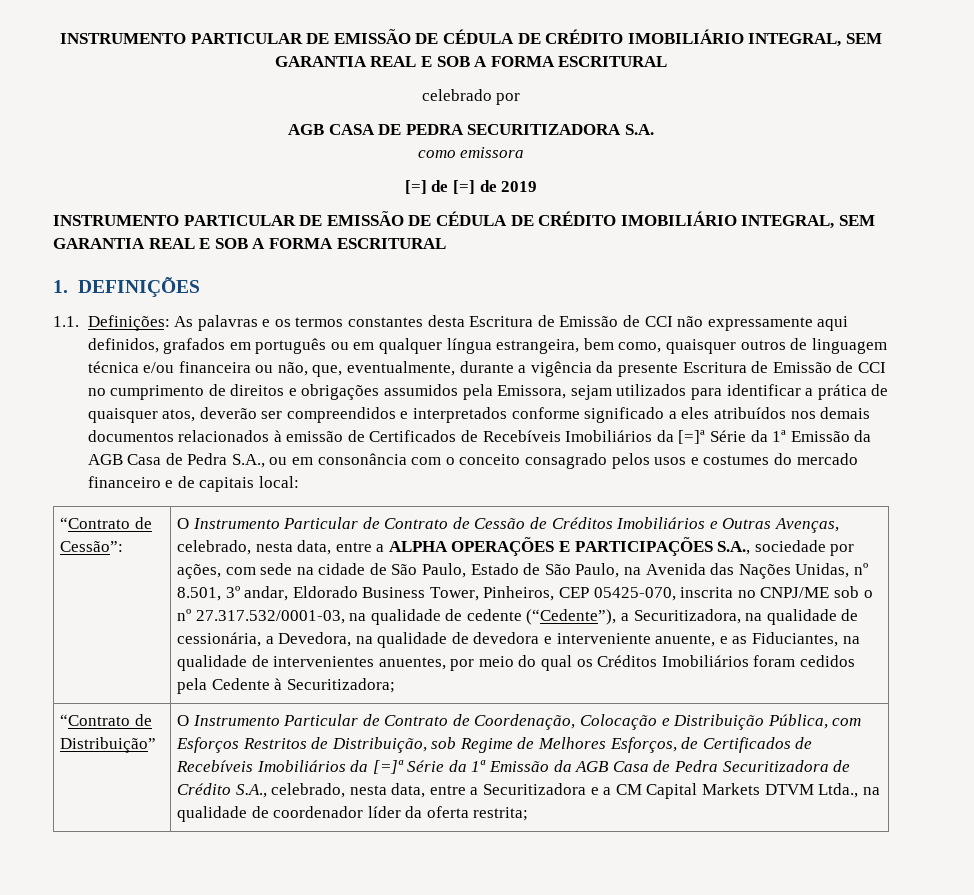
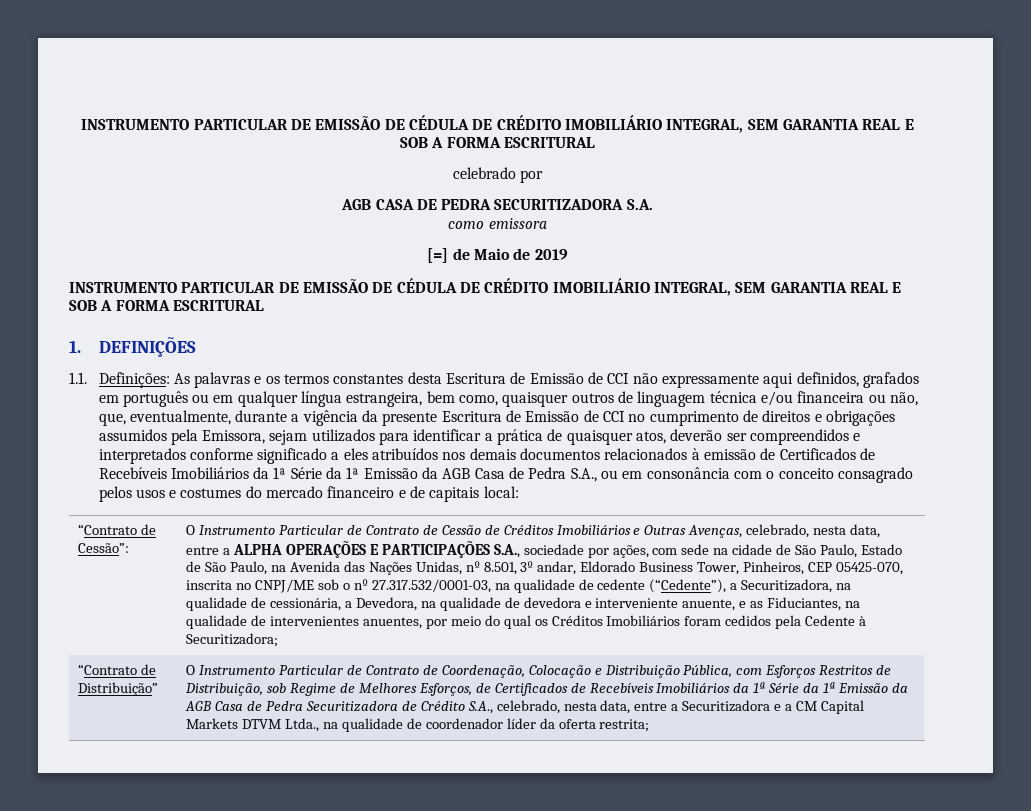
[452,180,475,194] [=] -> [474,248,510,260] Maio
[678,430,706,444] [=]ª -> [273,467,287,479] 1ª
[372,760,404,774] [=]ª -> [753,682,766,693] 1ª

